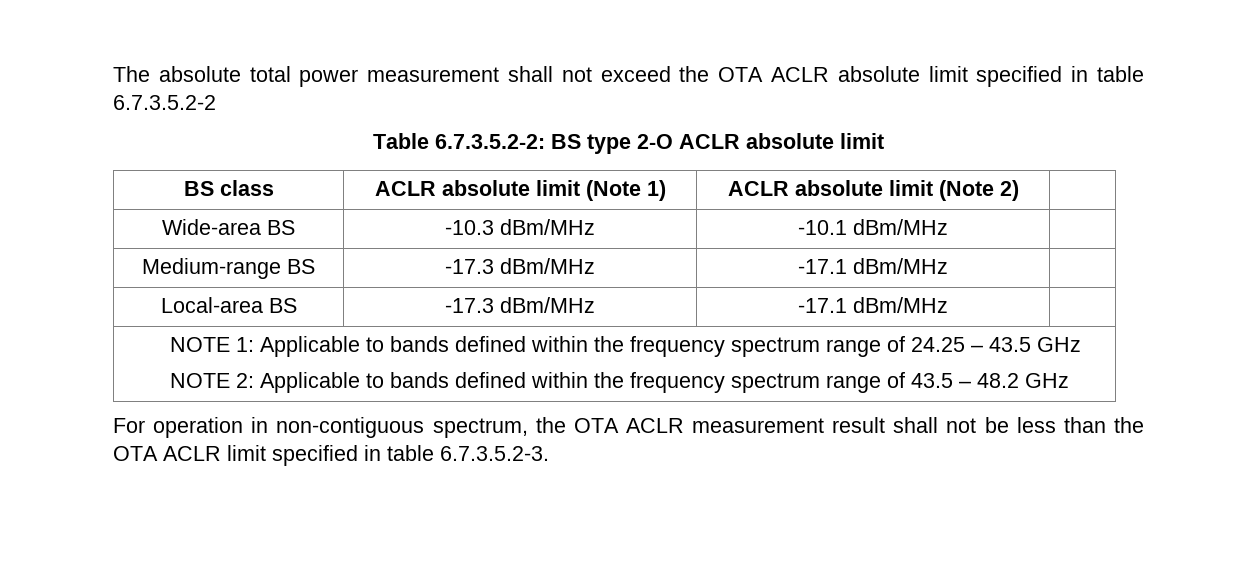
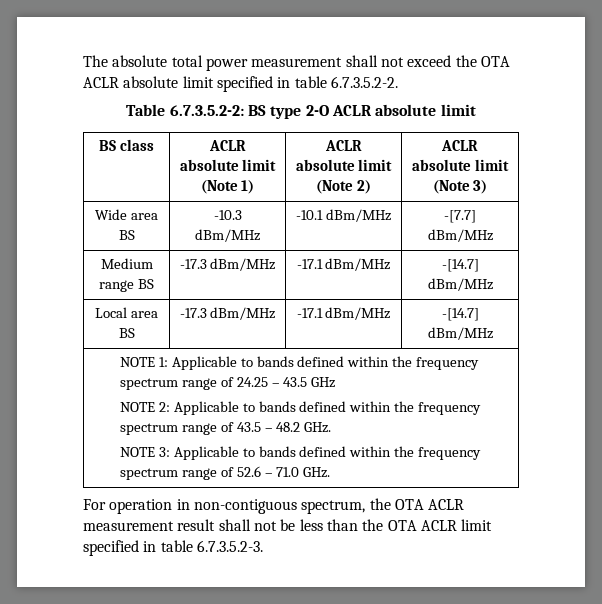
[113,95,216,110] 6.7.3.5.2-2 -> [330,76,398,88] 6.7.3.5.2-2.
[162,219,261,235] // Wide-area -> [441,140,478,151] [412,159,509,171] [432,180,488,194] [95,209,158,220] ACLR absolute limit (Note 3) // Wide area
[142,258,315,279] [445,258,595,274] [798,258,948,274] [160,297,297,313] [445,297,595,313] [798,297,948,313] // Medium-range BS | -17.3 dBm/MHz | -17.1 dBm/MHz | // Local-area BS | -17.3 dBm/MHz | -17.1 dBm/MHz | -> [444,210,476,223] [427,229,493,242] [100,258,153,269] [99,279,154,292] [179,258,276,271] [296,258,391,271] [441,259,479,272] [427,278,493,291] [95,307,158,318] [118,328,135,338] [179,307,276,320] [296,307,391,320] [441,308,479,321] [427,327,493,340] -[7.7] dBm/MHz // Medium range BS | -17.3 dBm/MHz | -17.1 dBm/MHz | -[14.7] dBm/MHz // Local area BS | -17.3 dBm/MHz | -17.1 dBm/MHz | -[14.7] dBm/MHz
[1025,373,1070,388] GHz -> [304,422,332,433] [119,446,482,460] [119,466,331,480] GHz. // NOTE 3: Applicable to bands defined within the frequency spectrum range of 52.6 – 71.0 GHz.

